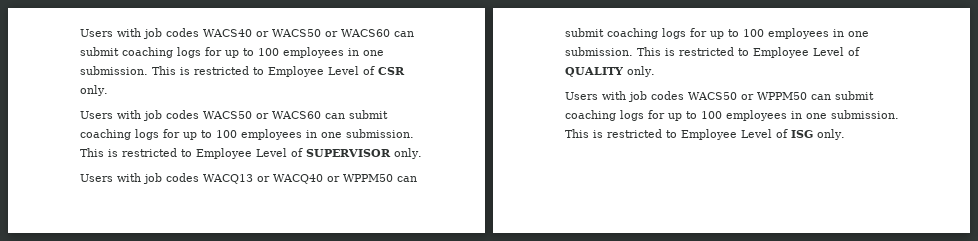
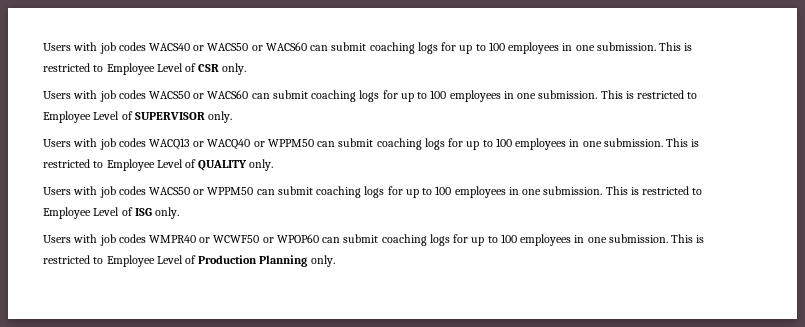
(845, 134) none -> [43,234,705,246] [43,255,335,267] // Users with job codes WMPR40 or WCWF50 or WPOP60 can submit coaching logs for up to 100 employees in one submission. This is restricted to Employee Level of Production Planning only.

